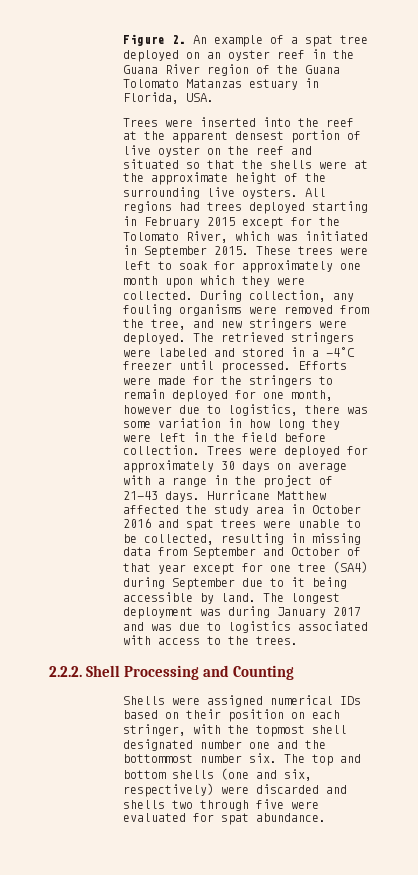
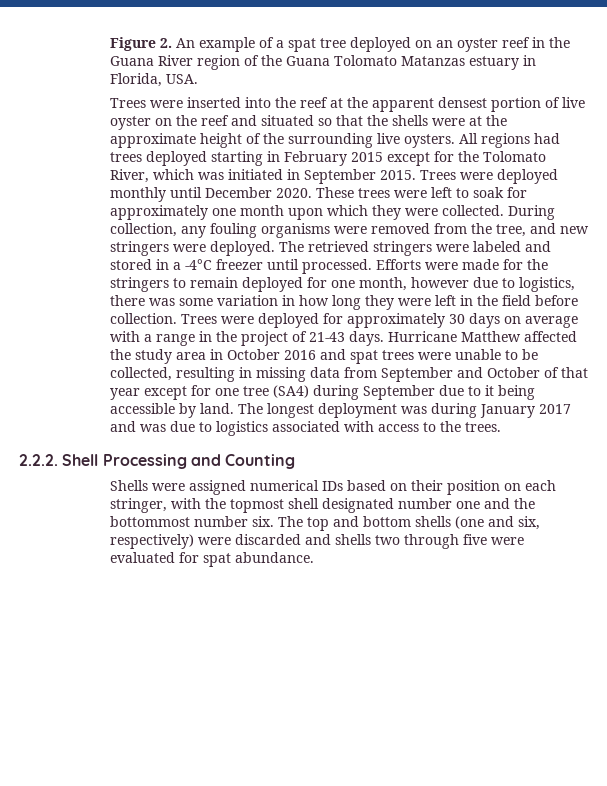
(250, 250) none -> [419,169,558,184] [109,187,312,202] Trees were deployed monthly until December 2020.

